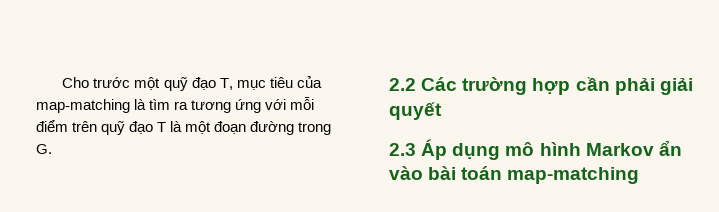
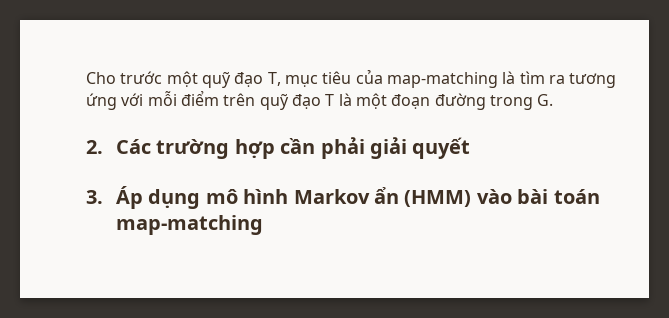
[389,78,416,91] 2.2 -> [86,140,103,154] 2.
[389,143,416,156] 2.3 -> [86,190,103,204] 3.
(682, 148) none -> [404,190,472,207] (HMM)

